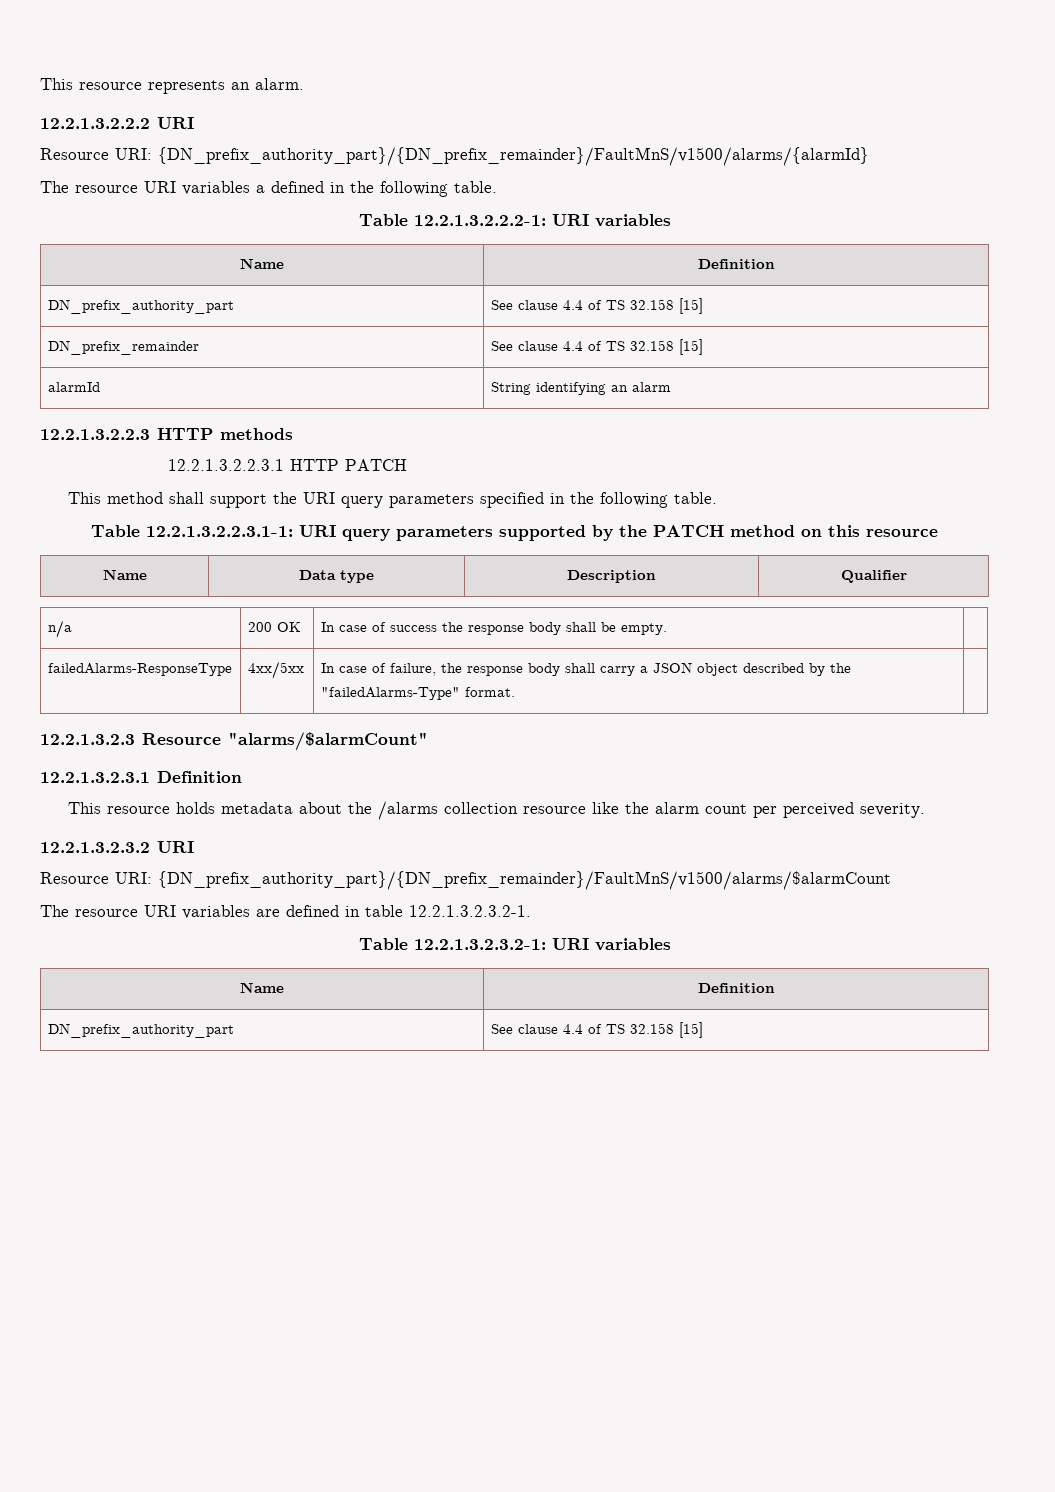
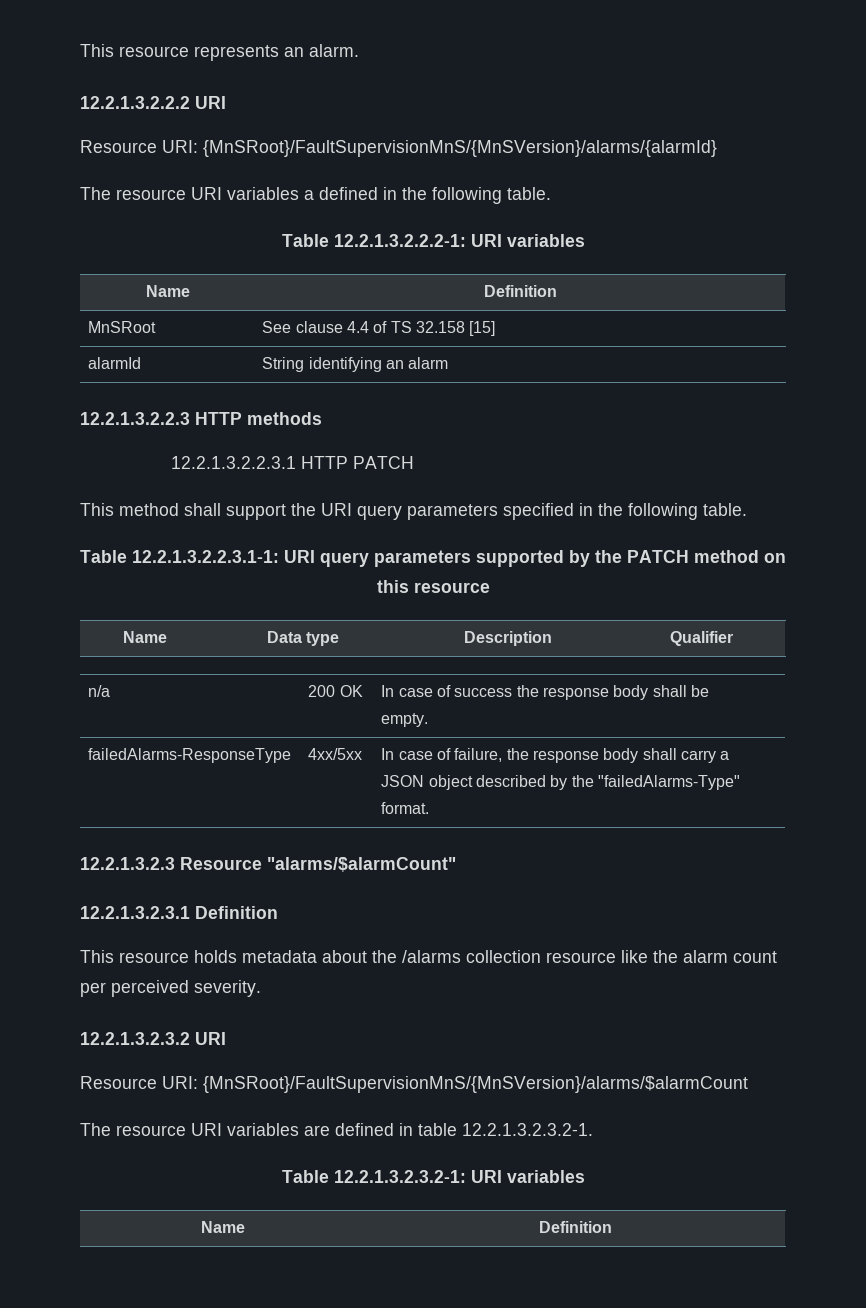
[158,147,869,166] {DN_prefix_authority_part}/{DN_prefix_remainder}/FaultMnS/v1500/alarms/{alarmId} -> [203,140,717,157] {MnSRoot}/FaultSupervisionMnS/{MnSVersion}/alarms/{alarmId}
[47,299,234,314] [490,298,703,314] [47,340,199,355] DN_prefix_authority_part | See clause 4.4 of TS 32.158 [15] // DN_prefix_remainder -> [88,321,157,333] MnSRoot
[158,871,891,890] {DN_prefix_authority_part}/{DN_prefix_remainder}/FaultMnS/v1500/alarms/$alarmCount -> [203,1076,748,1093] {MnSRoot}/FaultSupervisionMnS/{MnSVersion}/alarms/$alarmCount
[47,1023,234,1038] [490,1022,703,1038] // DN_prefix_authority_part | See clause 4.4 of TS 32.158 [15] -> (612, 1227) none

